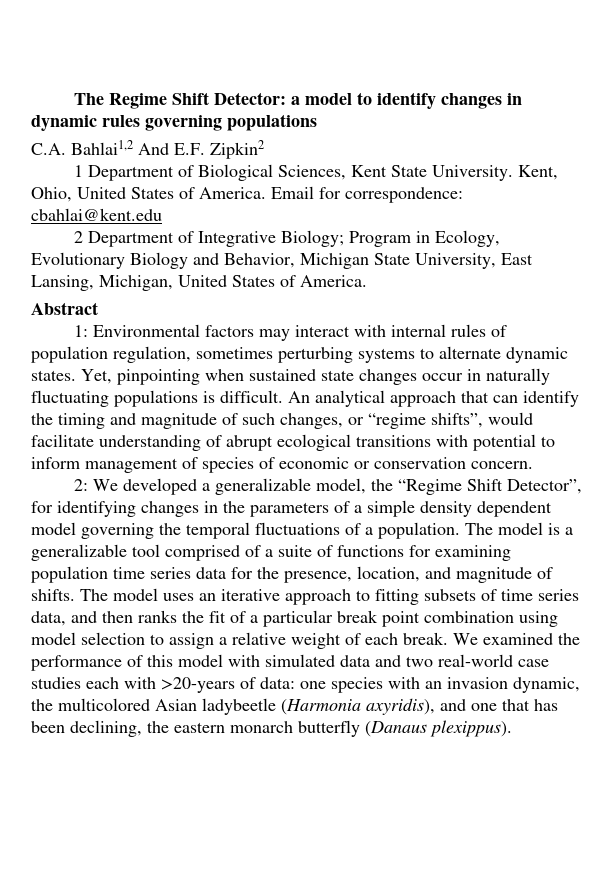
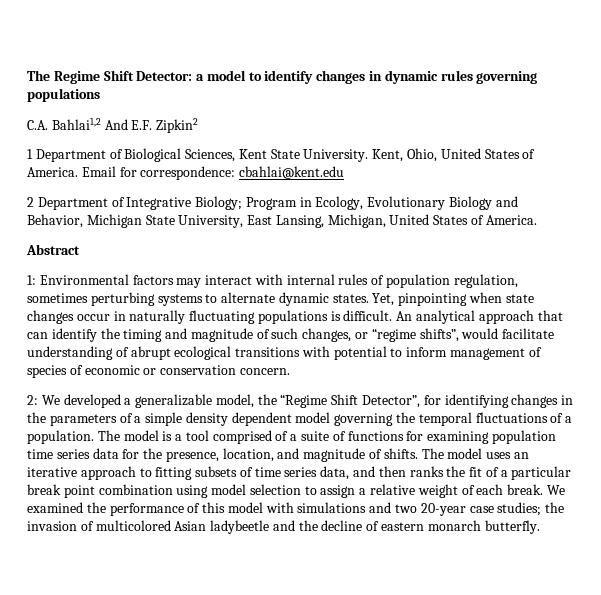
[249,369,316,381] sustained -> (503, 297) none
[31,544,127,561] generalizable -> (183, 437) none
[265,654,549,667] [31,677,580,693] [31,698,558,715] [31,720,512,737] simulated data and two real-world case studies each with >20-years of data: one species with an invasion dynamic, the multicolored Asian ladybeetle (Harmonia axyridis), and one that has been declining, the eastern monarch butterfly (Danaus plexippus). -> [297,502,565,516] [27,520,540,534] simulations and two 20-year case studies; the invasion of multicolored Asian ladybeetle and the decline of eastern monarch butterfly.

